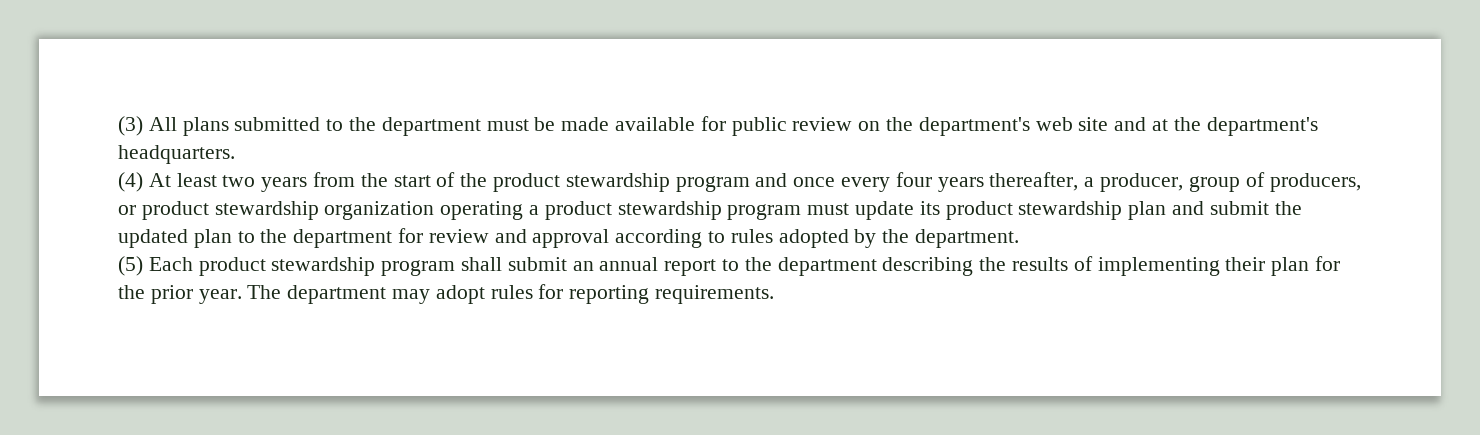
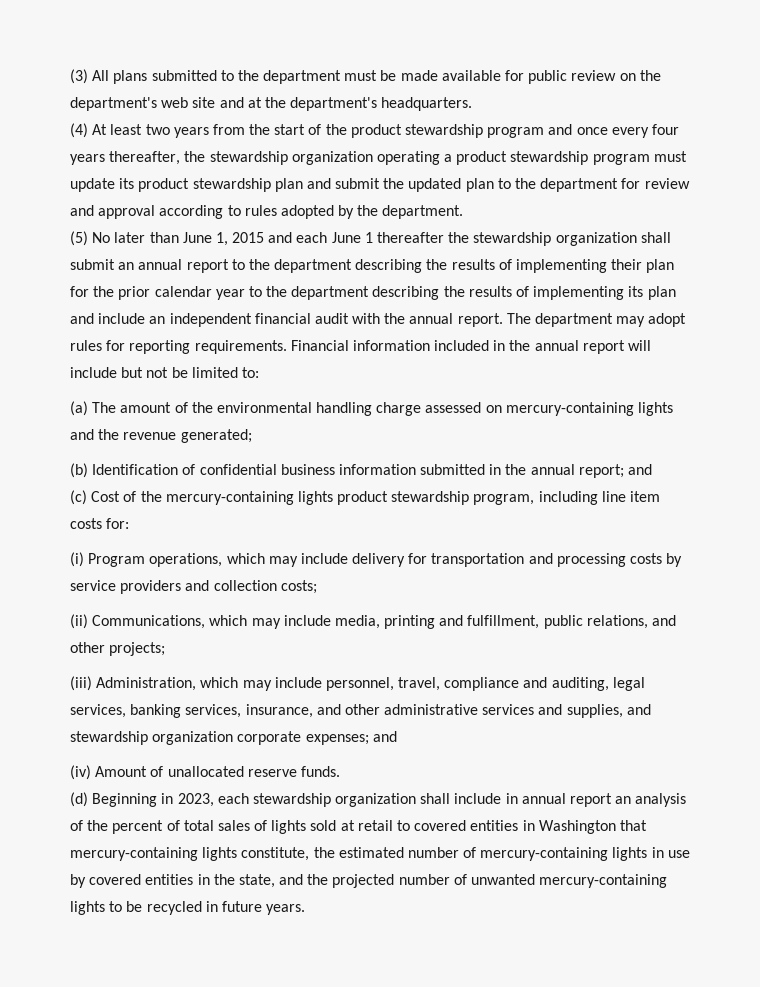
[1084,172,1361,192] [118,201,209,220] a producer, group of producers, or product -> [184,151,206,162] the
[148,257,456,276] Each product stewardship program -> [92,232,637,246] No later than June 1, 2015 and each June 1 thereafter the stewardship organization
[198,289,242,304] year. -> [154,286,676,300] [70,313,503,327] calendar year to the department describing the results of implementing its plan and include an independent financial audit with the annual report.
(775, 294) none -> [290,340,652,354] [70,367,259,378] [70,401,674,416] [70,429,252,443] [70,463,653,478] [70,490,661,505] [70,518,130,529] [70,552,683,567] [70,580,317,594] [70,614,677,629] [70,642,166,656] [70,676,645,691] [70,704,651,718] [70,731,397,745] [70,765,340,780] [70,792,687,807] [70,820,647,834] [70,847,690,861] [70,874,668,888] [70,901,306,915] Financial information included in the annual report will include but not be limited to: // (a) The amount of the environmental handling charge assessed on mercury-containing lights and the revenue generated; // (b) Identification of confidential business information submitted in the annual report; and // (c) Cost of the mercury-containing lights product stewardship program, including line item costs for: // (i) Program operations, which may include delivery for transportation and processing costs by service providers and collection costs; // (ii) Communications, which may include media, printing and fulfillment, public relations, and other projects; // (iii) Administration, which may include personnel, travel, compliance and auditing, legal services, banking services, insurance, and other administrative services and supplies, and stewardship organization corporate expenses; and // (iv) Amount of unallocated reserve funds. // (d) Beginning in 2023, each stewardship organization shall include in annual report an analysis of the percent of total sales of lights sold at retail to covered entities in Washington that mercury-containing lights constitute, the estimated number of mercury-containing lights in use by covered entities in the state, and the projected number of unwanted mercury-containing lights to be recycled in future years.

